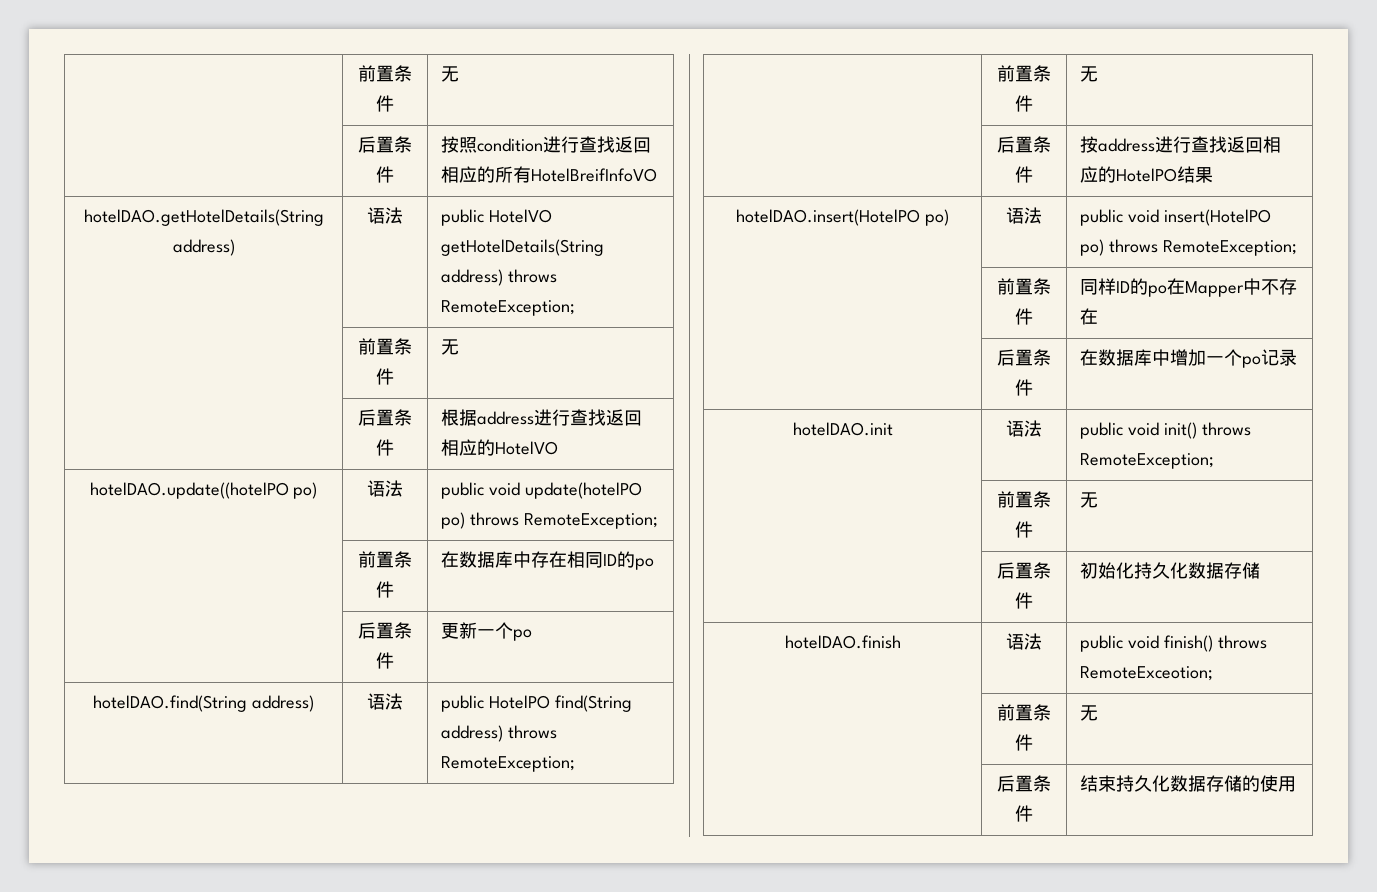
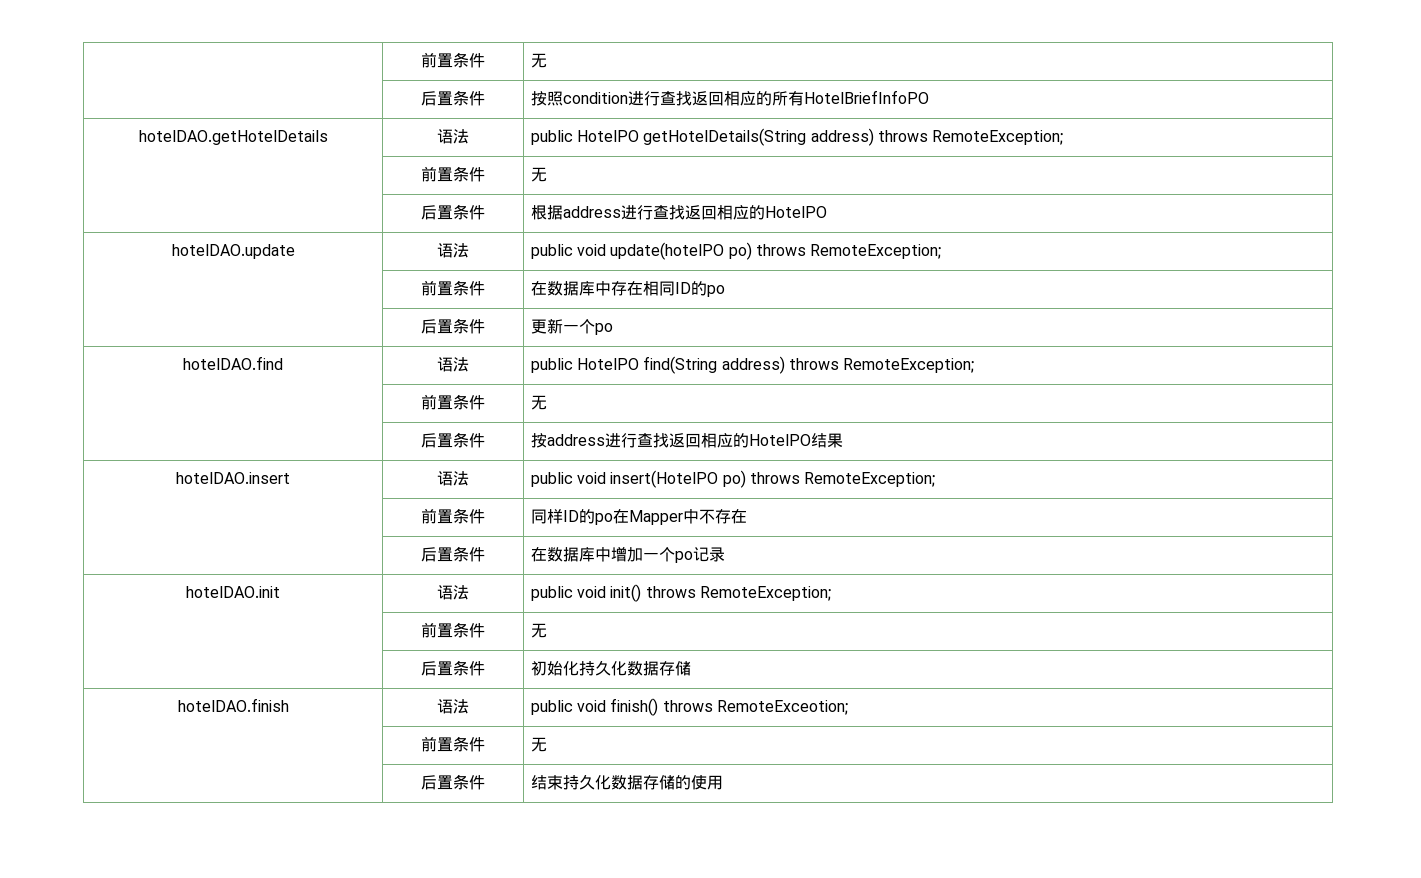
[531,168,658,182] [83,209,324,226] [172,239,235,256] [367,207,403,224] [441,209,552,226] HotelBreifInfoVO // hotelDAO.getHotelDetails(String address) | 语法 | public HotelVO -> [803,90,929,104] [138,130,328,145] [437,129,469,144] [530,130,640,145] HotelBriefInfoPO // hotelDAO.getHotelDetails | 语法 | public HotelPO
[495,441,559,455] [89,482,318,499] HotelVO // hotelDAO.update((hotelPO po) -> [764,206,827,218] [171,244,295,259] HotelPO // hotelDAO.update
[93,695,314,712] hotelDAO.find(String address) -> [183,356,283,370] hotelDAO.find
[736,209,949,226] hotelDAO.insert(HotelPO po) -> [176,472,290,484] hotelDAO.insert

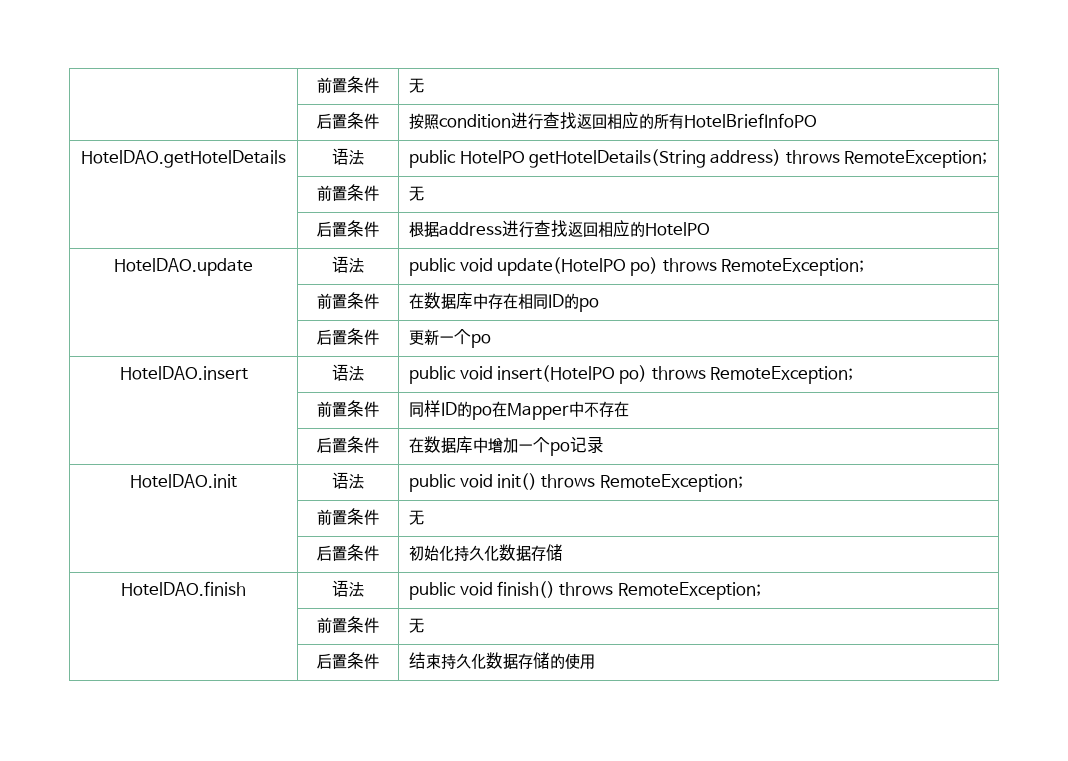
[138,130,328,145] hotelDAO.getHotelDetails -> [81,150,286,168] HotelDAO.getHotelDetails
[171,244,295,259] [437,243,469,258] [530,242,725,260] hotelDAO.update | 语法 | public void update(hotelPO -> [114,258,253,276] [332,256,364,273] [409,257,626,276] HotelDAO.update | 语法 | public void update(HotelPO
[183,356,283,370] [437,357,469,372] [530,356,975,374] [421,394,485,410] [530,395,547,410] [421,432,485,448] [530,433,843,448] [176,472,290,484] hotelDAO.find | 语法 | public HotelPO find(String address) throws RemoteException; // | 前置条件 | 无 // | 后置条件 | 按address进行查找返回相应的HotelPO结果 // hotelDAO.insert -> [119,366,248,380] HotelDAO.insert
[186,586,280,598] hotelDAO.init -> [130,474,237,488] HotelDAO.init
[177,698,289,712] hotelDAO.finish -> [121,581,246,596] HotelDAO.finish
[717,700,849,715] RemoteExceotion; -> [617,582,761,600] RemoteException;

